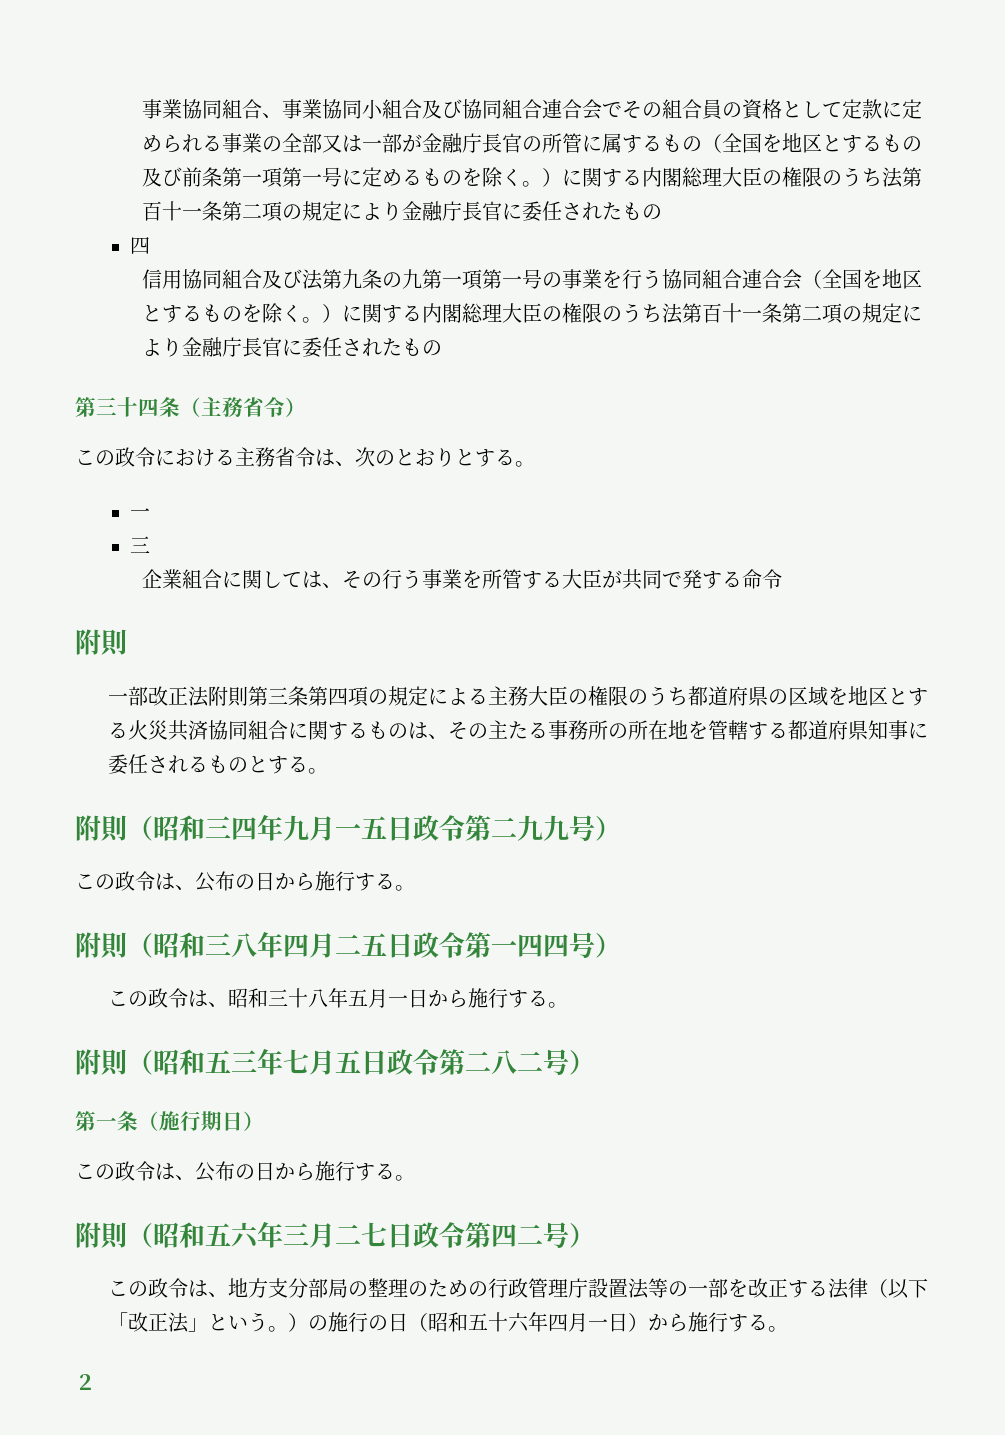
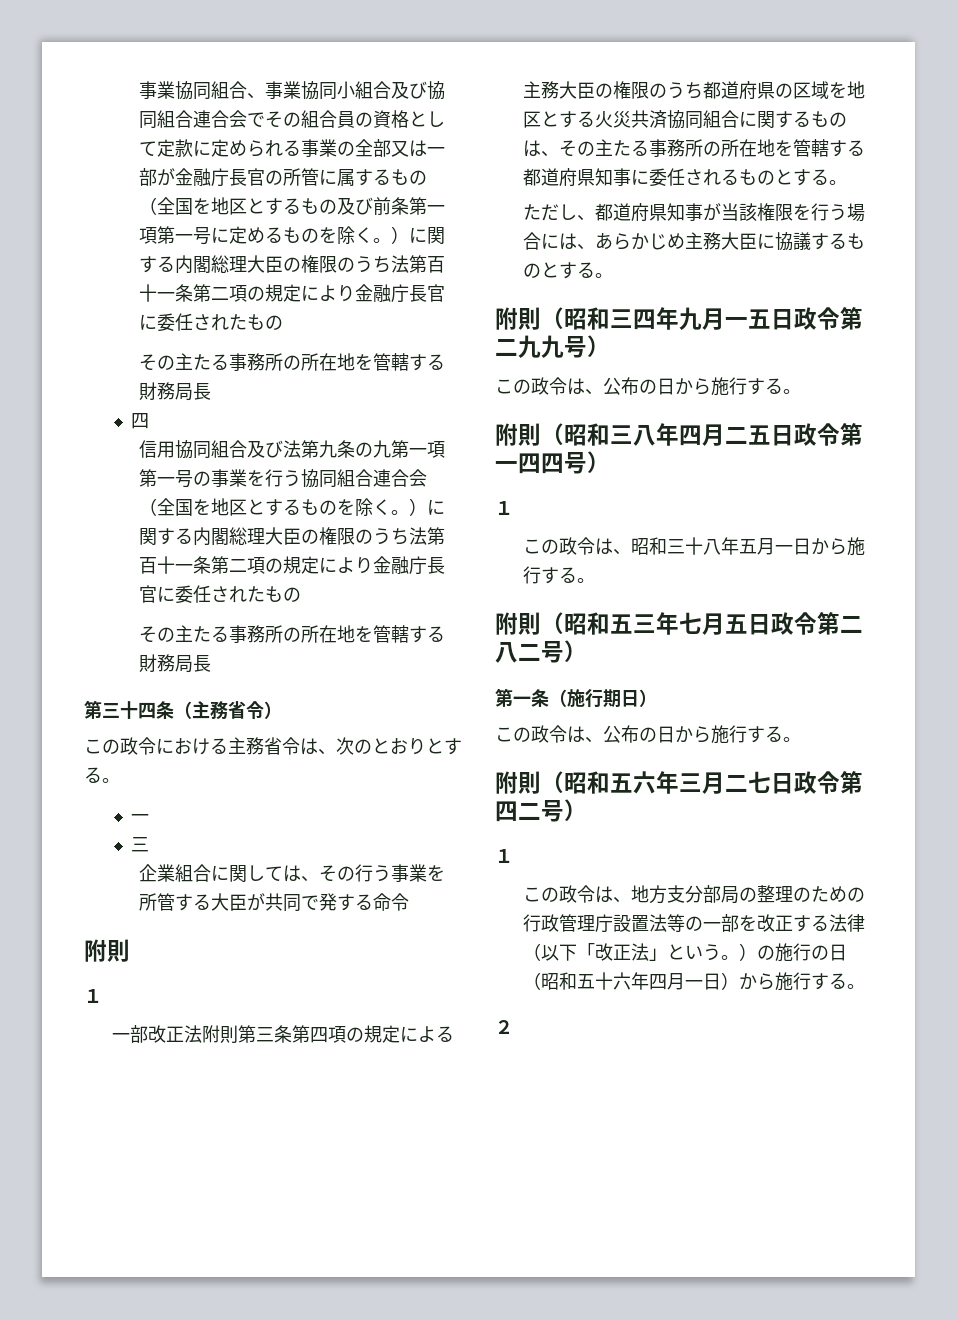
(662, 212) none -> [139,353,446,371] [139,382,212,401] // その主たる事務所の所在地を管轄する財務局長
(442, 348) none -> [139,625,446,643] [139,654,212,673] // その主たる事務所の所在地を管轄する財務局長
(127, 642) none -> [84,989,102,1003] // １
(329, 771) none -> [522,203,865,222] [522,232,865,251] [522,262,613,279] // ただし、都道府県知事が当該権限を行う場合には、あらかじめ主務大臣に協議するものとする。
(621, 945) none -> [495,501,513,515] // １
(595, 1235) none -> [495,849,513,863] // １

